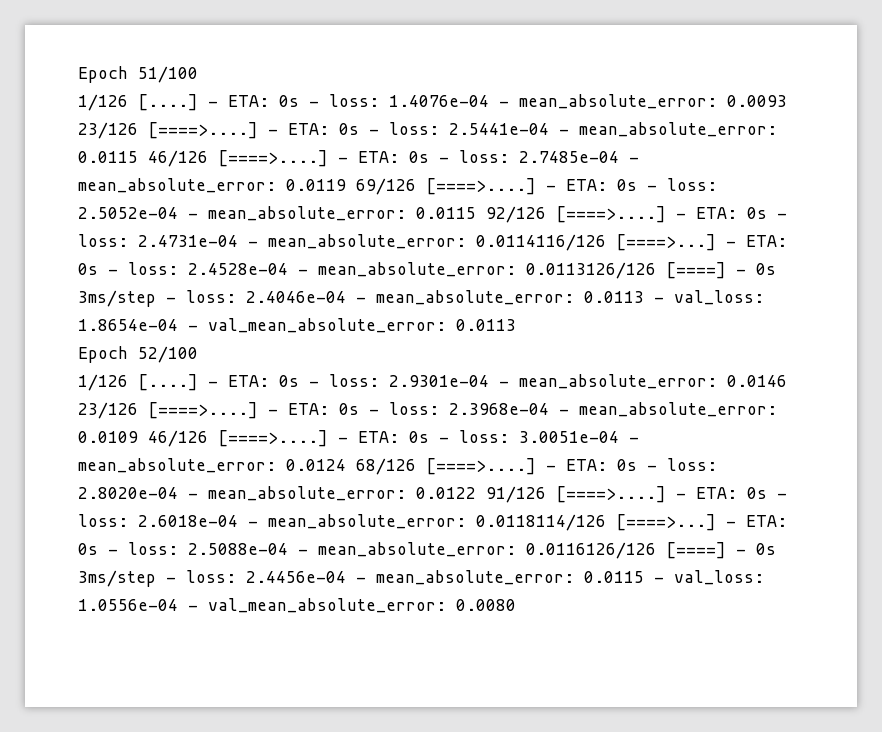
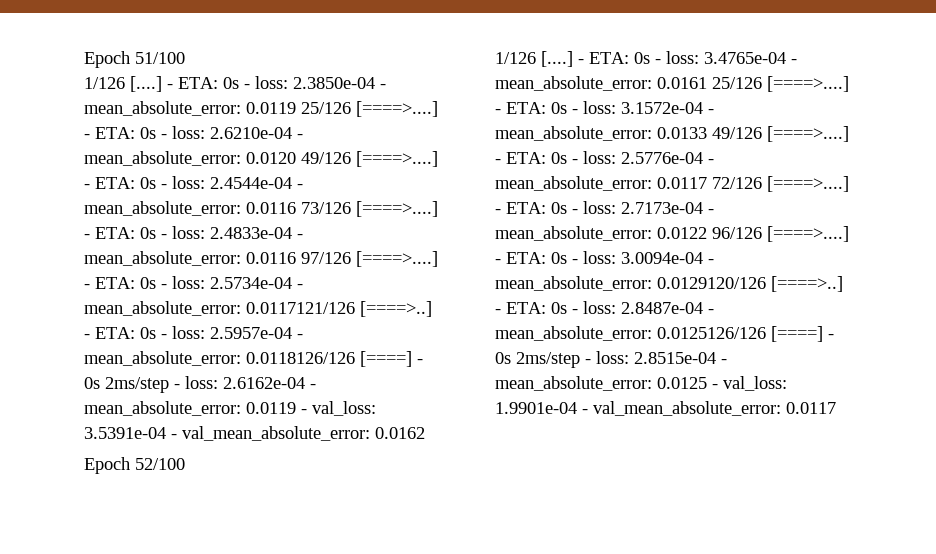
[389,94,787,109] [78,122,777,139] [78,150,639,167] [78,178,717,195] [78,206,787,223] [78,234,787,251] [78,262,776,279] [78,290,764,307] [78,318,516,333] 1.4076e-04 - mean_absolute_error: 0.0093 23/126 [====>....] - ETA: 0s - loss: 2.5441e-04 - mean_absolute_error: 0.0115 46/126 [====>....] - ETA: 0s - loss: 2.7485e-04 - mean_absolute_error: 0.0119 69/126 [====>....] - ETA: 0s - loss: 2.5052e-04 - mean_absolute_error: 0.0115 92/126 [====>....] - ETA: 0s - loss: 2.4731e-04 - mean_absolute_error: 0.0114116/126 [====>...] - ETA: 0s - loss: 2.4528e-04 - mean_absolute_error: 0.0113126/126 [====] - 0s 3ms/step - loss: 2.4046e-04 - mean_absolute_error: 0.0113 - val_loss: 1.8654e-04 - val_mean_absolute_error: 0.0113 -> [293,77,386,89] [84,101,438,117] [84,126,303,139] [84,151,438,167] [84,176,303,189] [84,201,438,217] [84,226,303,239] [84,251,438,267] [84,276,303,289] [84,301,432,317] [84,326,303,339] [84,351,423,367] [84,376,316,393] [84,401,376,416] [84,426,425,441] 2.3850e-04 - mean_absolute_error: 0.0119 25/126 [====>....] - ETA: 0s - loss: 2.6210e-04 - mean_absolute_error: 0.0120 49/126 [====>....] - ETA: 0s - loss: 2.4544e-04 - mean_absolute_error: 0.0116 73/126 [====>....] - ETA: 0s - loss: 2.4833e-04 - mean_absolute_error: 0.0116 97/126 [====>....] - ETA: 0s - loss: 2.5734e-04 - mean_absolute_error: 0.0117121/126 [====>..] - ETA: 0s - loss: 2.5957e-04 - mean_absolute_error: 0.0118126/126 [====] - 0s 2ms/step - loss: 2.6162e-04 - mean_absolute_error: 0.0119 - val_loss: 3.5391e-04 - val_mean_absolute_error: 0.0162
[389,374,787,389] [78,402,777,419] [78,430,639,447] [78,458,717,475] [78,487,178,499] 2.9301e-04 - mean_absolute_error: 0.0146 23/126 [====>....] - ETA: 0s - loss: 2.3968e-04 - mean_absolute_error: 0.0109 46/126 [====>....] - ETA: 0s - loss: 3.0051e-04 - mean_absolute_error: 0.0124 68/126 [====>....] - ETA: 0s - loss: 2.8020e-04 -> [704,52,797,64] [495,76,849,92] [495,101,714,114] [495,126,849,142] [495,151,714,164] [495,176,849,192] [495,201,703,214] 3.4765e-04 - mean_absolute_error: 0.0161 25/126 [====>....] - ETA: 0s - loss: 3.1572e-04 - mean_absolute_error: 0.0133 49/126 [====>....] - ETA: 0s - loss: 2.5776e-04 - mean_absolute_error: 0.0117 72/126 [====>....] - ETA: 0s - loss: 2.7173e-04
[486,486,787,503] [78,514,787,531] [78,542,776,559] [78,570,764,587] [78,598,516,613] 91/126 [====>....] - ETA: 0s - loss: 2.6018e-04 - mean_absolute_error: 0.0118114/126 [====>...] - ETA: 0s - loss: 2.5088e-04 - mean_absolute_error: 0.0116126/126 [====] - 0s 3ms/step - loss: 2.4456e-04 - mean_absolute_error: 0.0115 - val_loss: 1.0556e-04 - val_mean_absolute_error: 0.0080 -> [712,226,849,242] [495,251,714,264] [495,276,843,292] [495,301,714,314] [495,326,834,342] [495,351,727,368] [495,376,787,391] [495,401,836,416] 96/126 [====>....] - ETA: 0s - loss: 3.0094e-04 - mean_absolute_error: 0.0129120/126 [====>..] - ETA: 0s - loss: 2.8487e-04 - mean_absolute_error: 0.0125126/126 [====] - 0s 2ms/step - loss: 2.8515e-04 - mean_absolute_error: 0.0125 - val_loss: 1.9901e-04 - val_mean_absolute_error: 0.0117

